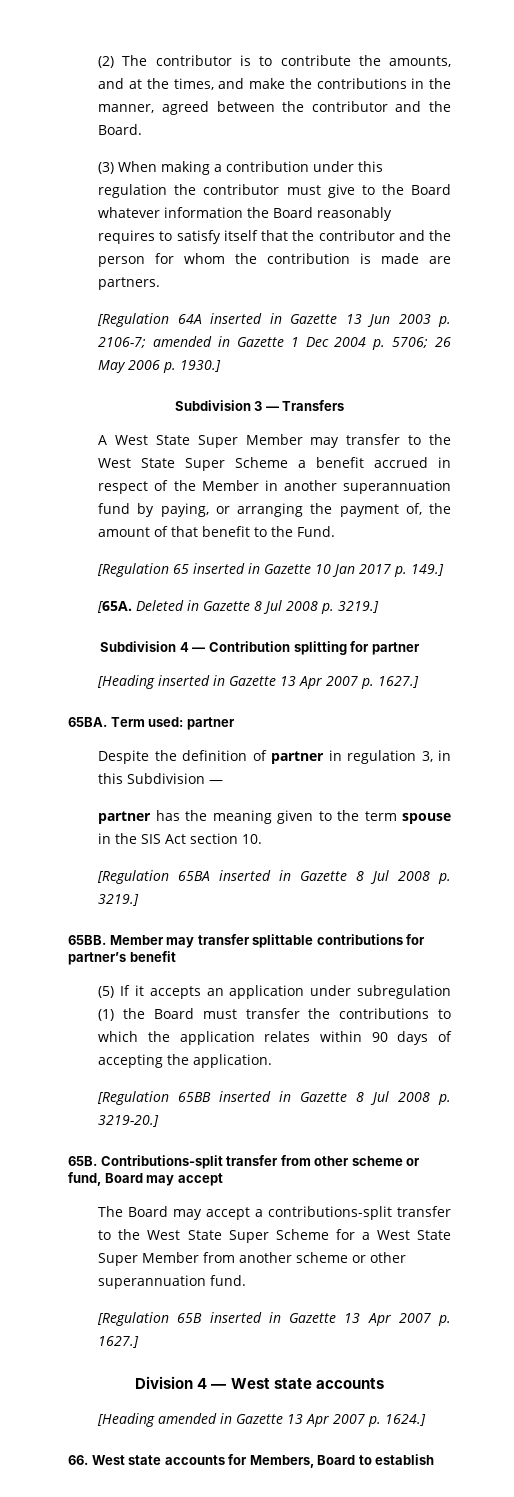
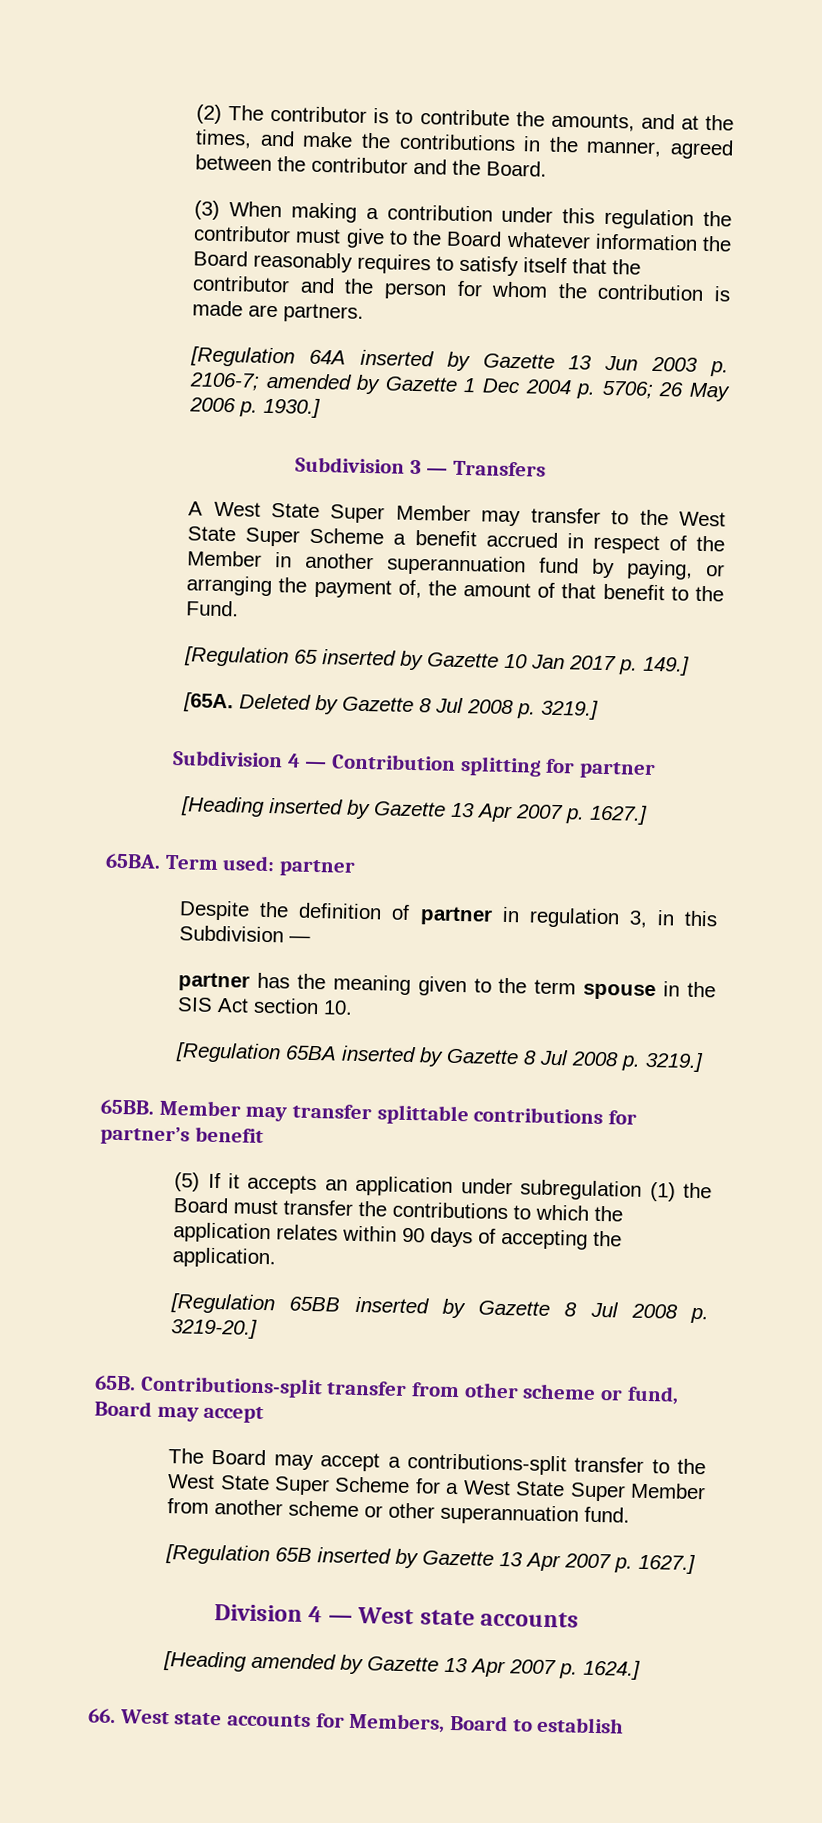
[269,313,282,324] in -> [446,351,471,372] by
[217,336,230,347] in -> [356,374,382,395] by
[248,563,261,574] in -> [400,650,425,671] by
[187,600,200,611] in -> [315,694,340,715] by
[213,675,226,686] in -> [346,799,372,820] by
[279,870,292,881] in -> [419,1047,445,1067] by
[279,1091,292,1102] in -> [441,1298,466,1319] by
[268,1312,281,1323] in -> [395,1548,420,1569] by
[220,1413,233,1424] in -> [340,1654,365,1675] by

